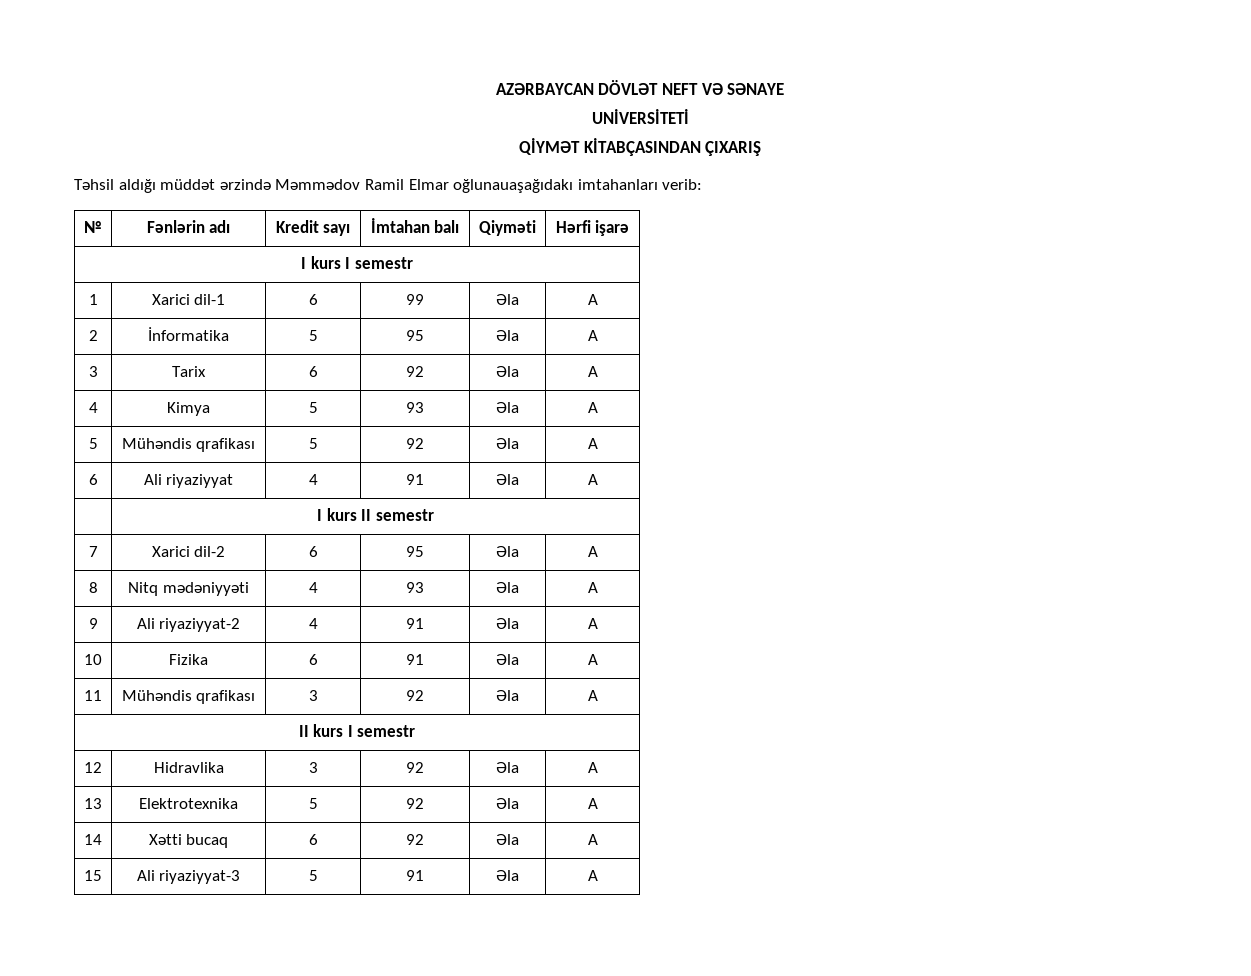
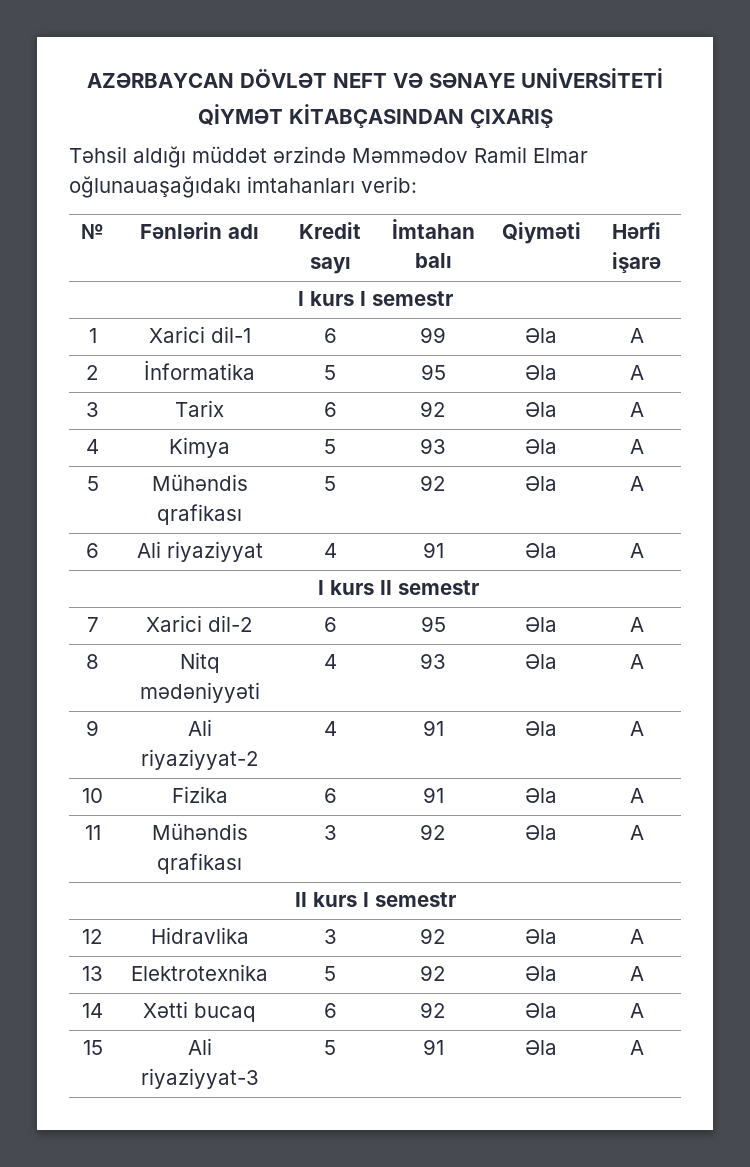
(785, 89) // -> (515, 80) none

